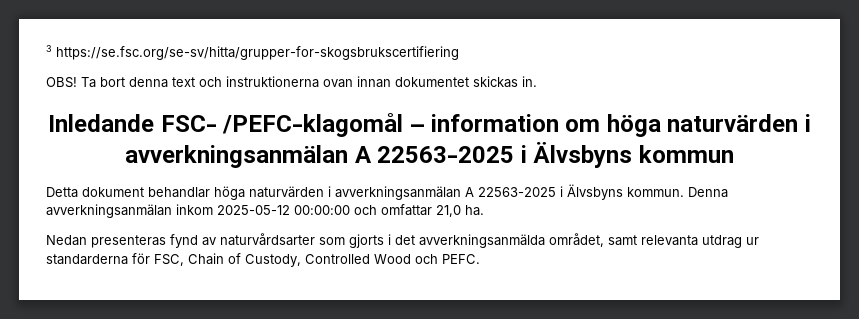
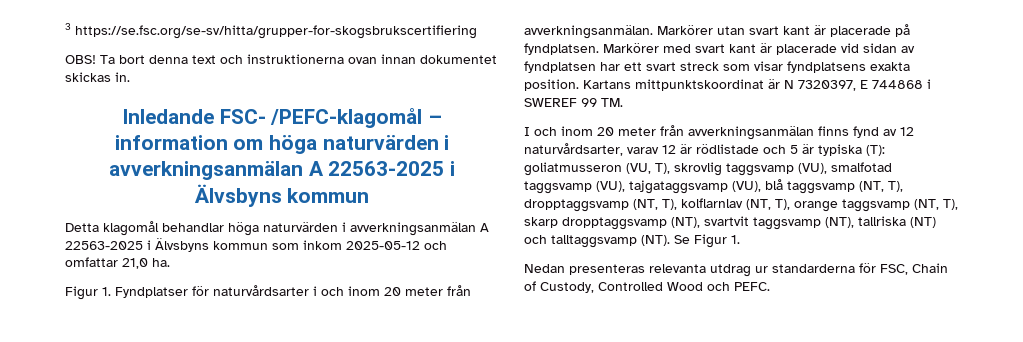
[82,187,144,197] dokument -> [103,221,159,236] klagomål
[627,187,728,198] [46,204,172,218] kommun. Denna avverkningsanmälan -> [213,241,299,250] kommun som
[294,205,350,215] 00:00:00 -> (420, 245) none
[46,233,637,248] Nedan presenteras fynd av naturvårdsarter som gjorts i det avverkningsanmälda området, samt -> [65,285,471,300] [524,24,910,39] [524,43,915,55] [524,61,910,73] [524,79,931,91] [524,98,623,107] [524,125,914,140] [524,143,885,156] [524,162,892,176] [524,179,903,194] [524,198,958,212] [524,216,936,230] [524,234,740,248] [524,264,645,275] Figur 1. Fyndplatser för naturvårdsarter i och inom 20 meter från avverkningsanmälan. Markörer utan svart kant är placerade på fyndplatsen. Markörer med svart kant är placerade vid sidan av fyndplatsen har ett svart streck som visar fyndplatsens exakta position. Kartans mittpunktskoordinat är N 7320397, E 744868 i SWEREF 99 TM. // I och inom 20 meter från avverkningsanmälan finns fynd av 12 naturvårdsarter, varav 12 är rödlistade och 5 är typiska (T): goliatmusseron (VU, T), skrovlig taggsvamp (VU), smalfotad taggsvamp (VU), tajgataggsvamp (VU), blå taggsvamp (NT, T), dropptaggsvamp (NT, T), kolflarnlav (NT, T), orange taggsvamp (NT, T), skarp dropptaggsvamp (NT), svartvit taggsvamp (NT), tallriska (NT) och talltaggsvamp (NT). Se Figur 1. // Nedan presenteras

